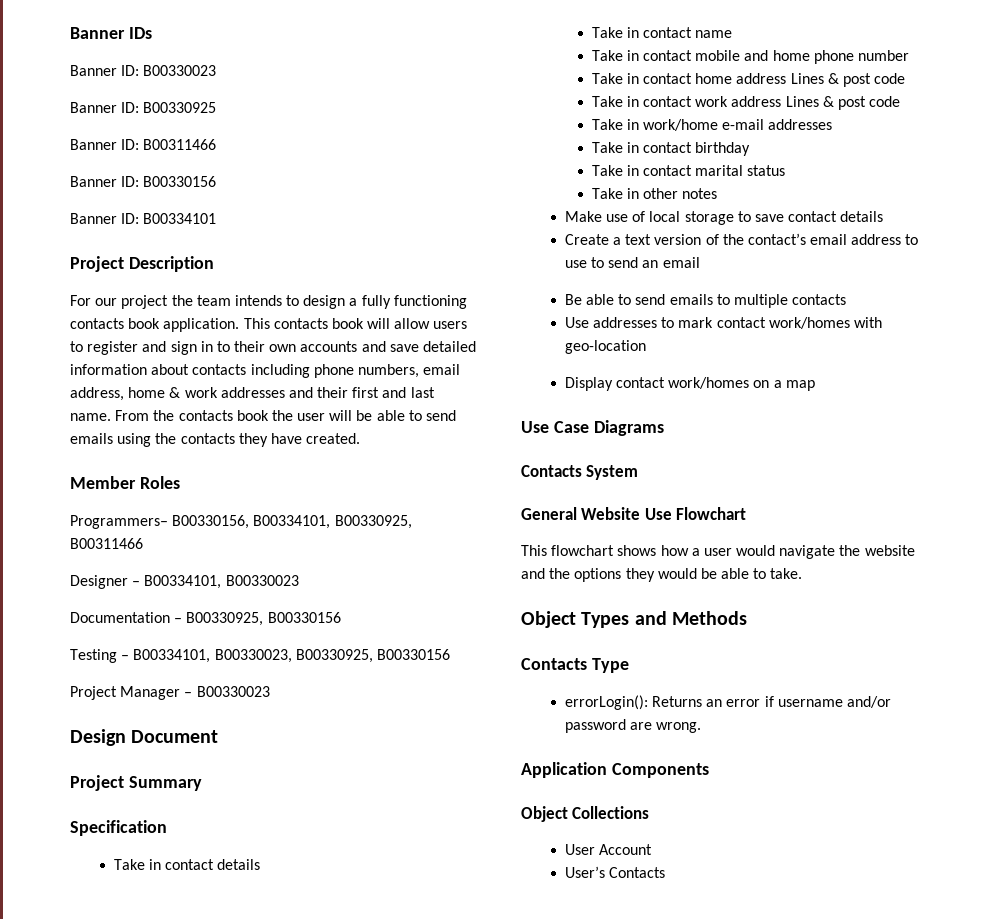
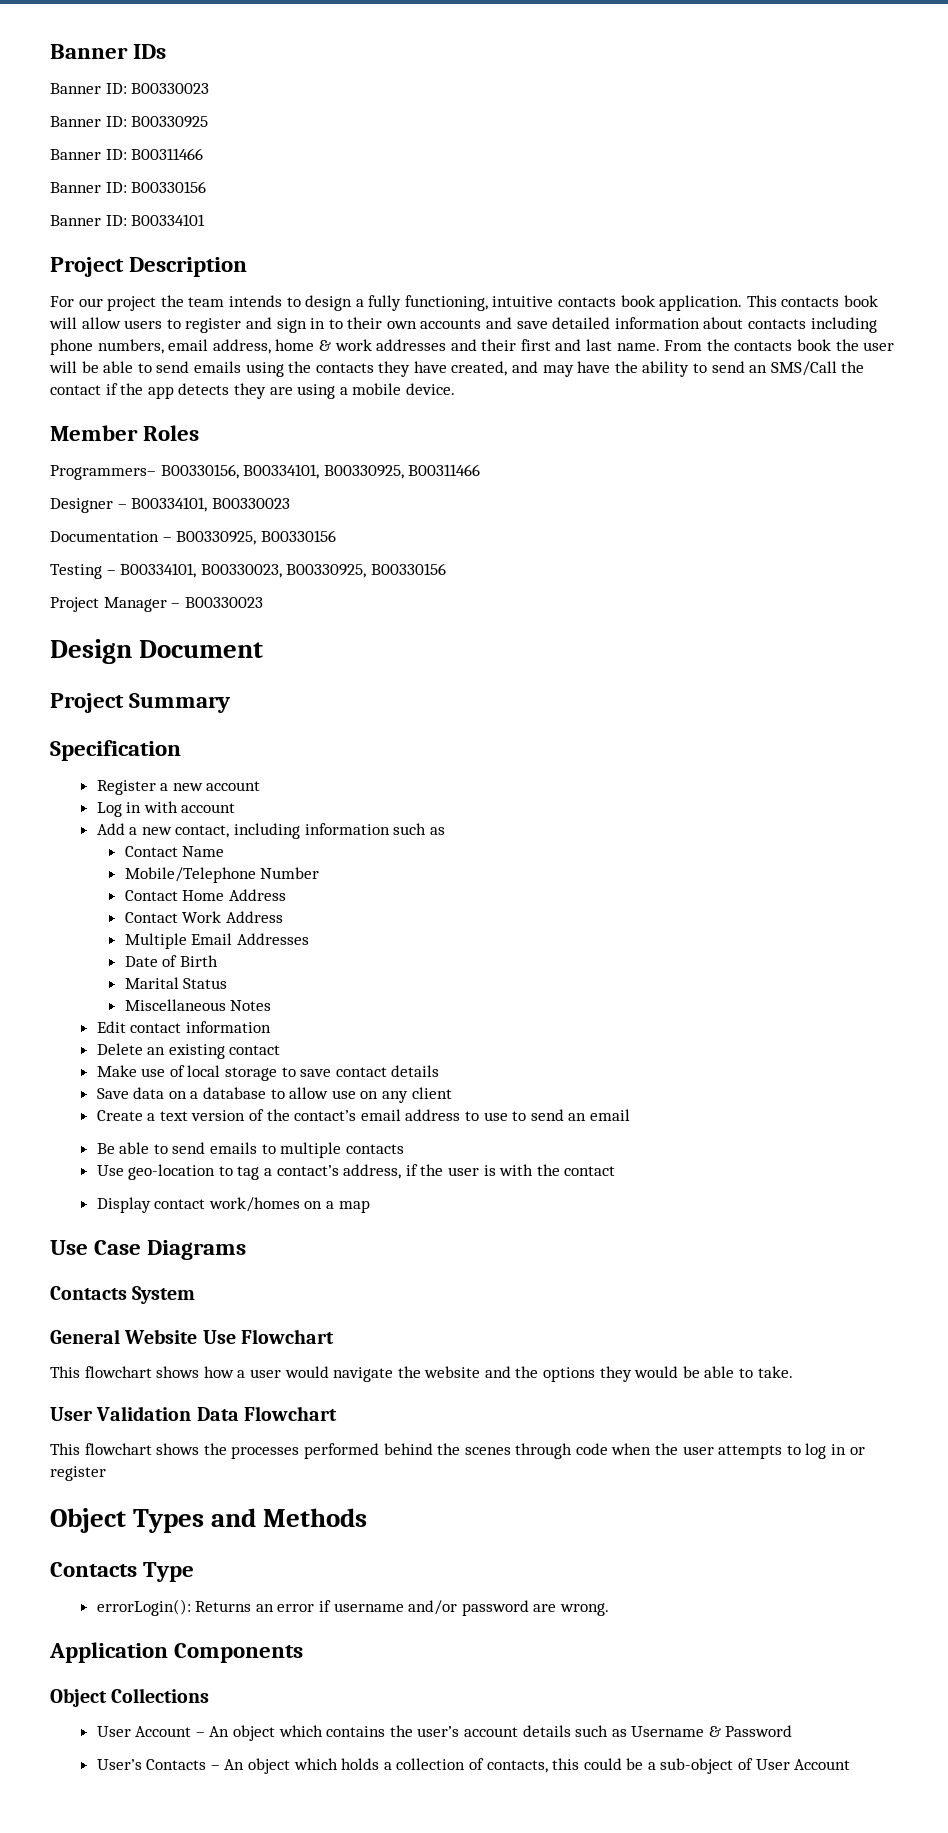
[393,295,467,309] functioning -> [404,295,554,311] functioning, intuitive
[306,433,361,444] created. -> [451,361,865,377] [50,383,455,399] created, and may have the ability to send an SMS/Call the contact if the app detects they are using a mobile device.
[113,859,261,870] [591,27,733,38] [591,50,909,64] [591,73,906,87] [591,96,901,110] [591,119,833,131] [591,142,751,156] [591,165,786,176] [591,188,718,199] Take in contact details // Take in contact name // Take in contact mobile and home phone number // Take in contact home address Lines & post code // Take in contact work address Lines & post code // Take in work/home e-mail addresses // Take in contact birthday // Take in contact marital status // Take in other notes -> [96,780,261,795] [96,801,236,817] [96,823,445,839] [124,846,225,857] [124,867,320,883] [124,889,286,901] [124,911,283,923] [124,933,309,949] [124,955,218,967] [124,977,228,989] [124,999,272,1011] [96,1021,271,1033] [96,1043,281,1059] Register a new account // Log in with account // Add a new contact, including information such as // Contact Name // Mobile/Telephone Number // Contact Home Address // Contact Work Address // Multiple Email Addresses // Date of Birth // Marital Status // Miscellaneous Notes // Edit contact information // Delete an existing contact
(884, 216) none -> [96,1087,452,1103] // Save data on a database to allow use on any client
[593,317,882,329] [564,340,646,354] addresses to mark contact work/homes with geo-location -> [128,1164,616,1180] geo-location to tag a contact’s address, if the user is with the contact
(803, 573) none -> [50,1406,337,1421] [50,1443,865,1459] [50,1466,106,1481] // User Validation Data Flowchart // This flowchart shows the processes performed behind the scenes through code when the user attempts to log in or register
[564,866,666,878] // User’s Contacts -> [195,1725,793,1741] [96,1758,851,1774] – An object which contains the user’s account details such as Username & Password // User’s Contacts – An object which holds a collection of contacts, this could be a sub-object of User Account

